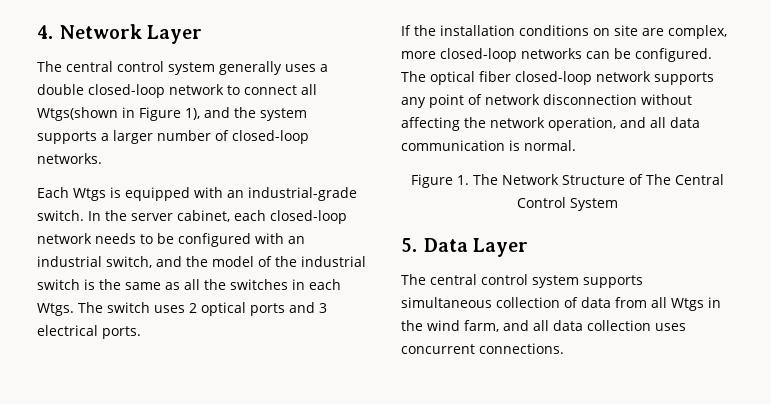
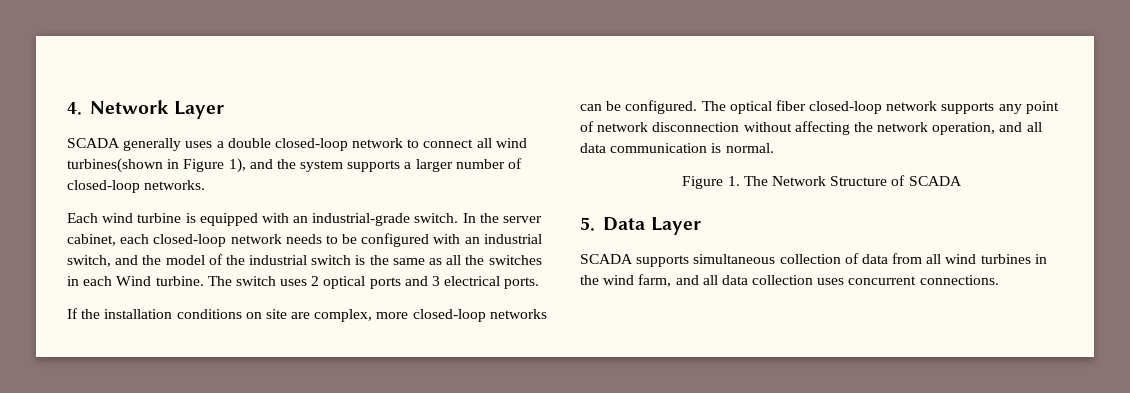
[37,61,215,75] The central control system -> [67,138,120,148] SCADA
[37,107,118,121] Wtgs(shown -> [495,138,527,148] [67,158,163,173] wind turbines(shown
[73,188,106,201] Wtgs -> [102,213,182,223] wind turbine
[37,303,74,316] Wtgs. -> [116,276,204,286] Wind turbine.
[646,174,724,185] [517,197,618,211] The Central Control System -> [908,176,962,186] SCADA
[401,274,579,288] The central control system -> [580,254,633,264] SCADA
[671,298,704,311] Wtgs -> [945,254,1031,264] wind turbines

